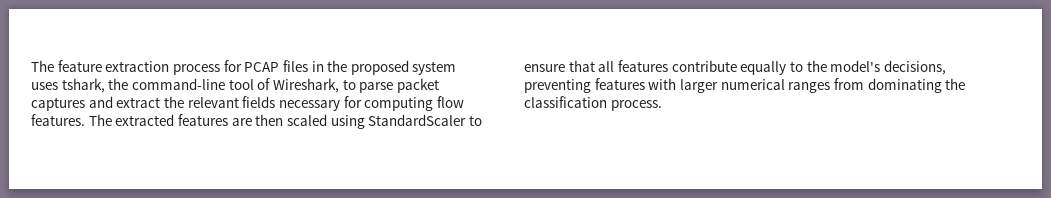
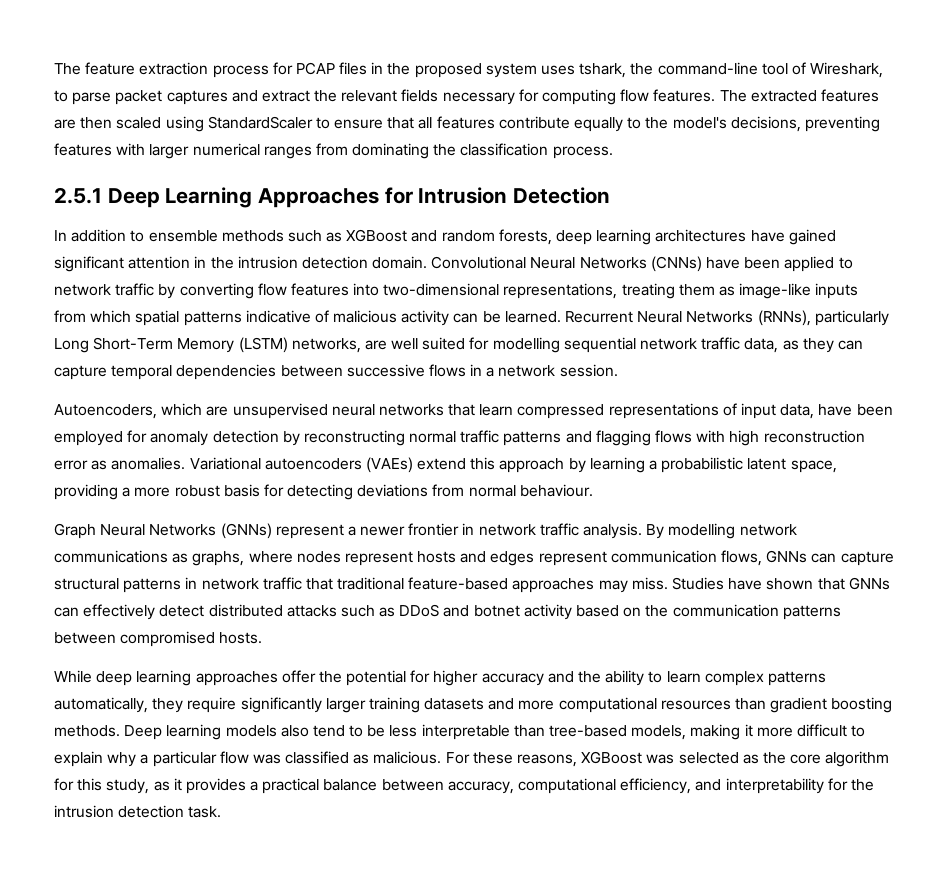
(662, 105) none -> [54,187,611,208] [54,229,836,245] [54,256,853,272] [54,283,859,299] [54,310,889,326] [54,337,863,353] [54,364,618,380] [54,403,893,419] [54,430,865,446] [54,457,837,473] [54,484,593,500] [54,523,797,539] [54,550,894,566] [54,577,890,593] [54,604,841,620] [54,631,263,647] [54,670,826,686] [54,697,893,713] [54,724,866,740] [54,751,890,767] [54,778,874,794] [54,805,222,818] // 2.5.1 Deep Learning Approaches for Intrusion Detection // In addition to ensemble methods such as XGBoost and random forests, deep learning architectures have gained significant attention in the intrusion detection domain. Convolutional Neural Networks (CNNs) have been applied to network traffic by converting flow features into two-dimensional representations, treating them as image-like inputs from which spatial patterns indicative of malicious activity can be learned. Recurrent Neural Networks (RNNs), particularly Long Short-Term Memory (LSTM) networks, are well suited for modelling sequential network traffic data, as they can capture temporal dependencies between successive flows in a network session. // Autoencoders, which are unsupervised neural networks that learn compressed representations of input data, have been employed for anomaly detection by reconstructing normal traffic patterns and flagging flows with high reconstruction error as anomalies. Variational autoencoders (VAEs) extend this approach by learning a probabilistic latent space, providing a more robust basis for detecting deviations from normal behaviour. // Graph Neural Networks (GNNs) represent a newer frontier in network traffic analysis. By modelling network communications as graphs, where nodes represent hosts and edges represent communication flows, GNNs can capture structural patterns in network traffic that traditional feature-based approaches may miss. Studies have shown that GNNs can effectively detect distributed attacks such as DDoS and botnet activity based on the communication patterns between compromised hosts. // While deep learning approaches offer the potential for higher accuracy and the ability to learn complex patterns automatically, they require significantly larger training datasets and more computational resources than gradient boosting methods. Deep learning models also tend to be less interpretable than tree-based models, making it more difficult to explain why a particular flow was classified as malicious. For these reasons, XGBoost was selected as the core algorithm for this study, as it provides a practical balance between accuracy, computational efficiency, and interpretability for the intrusion detection task.

